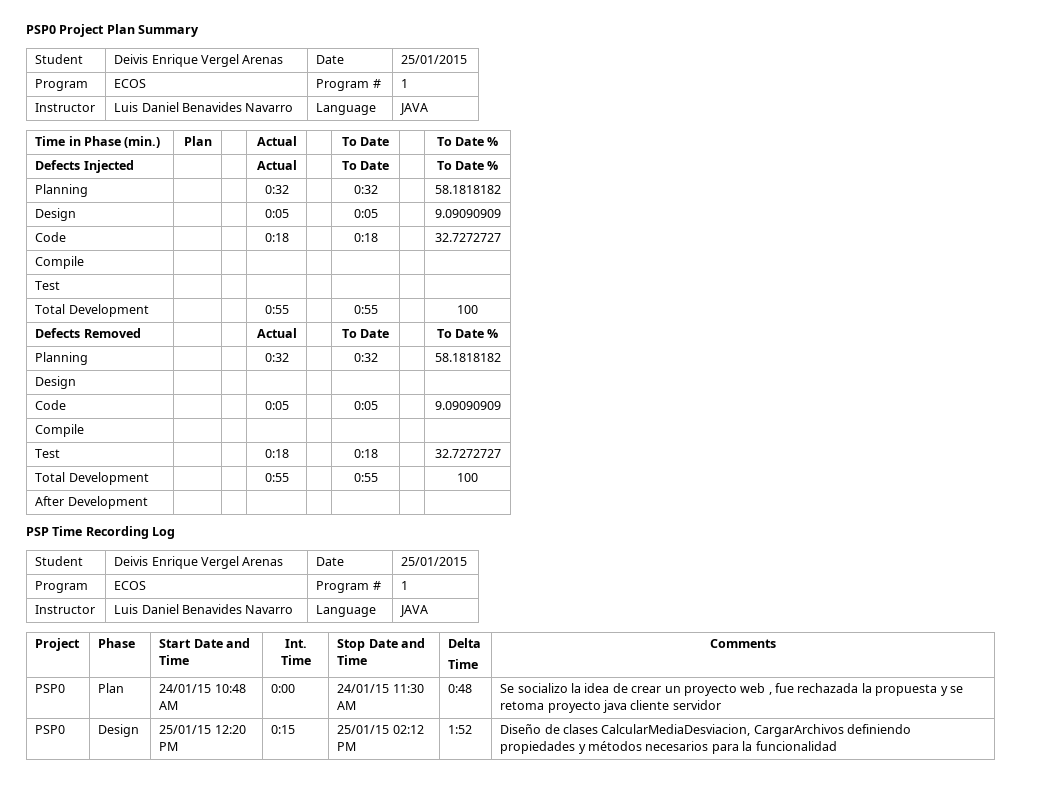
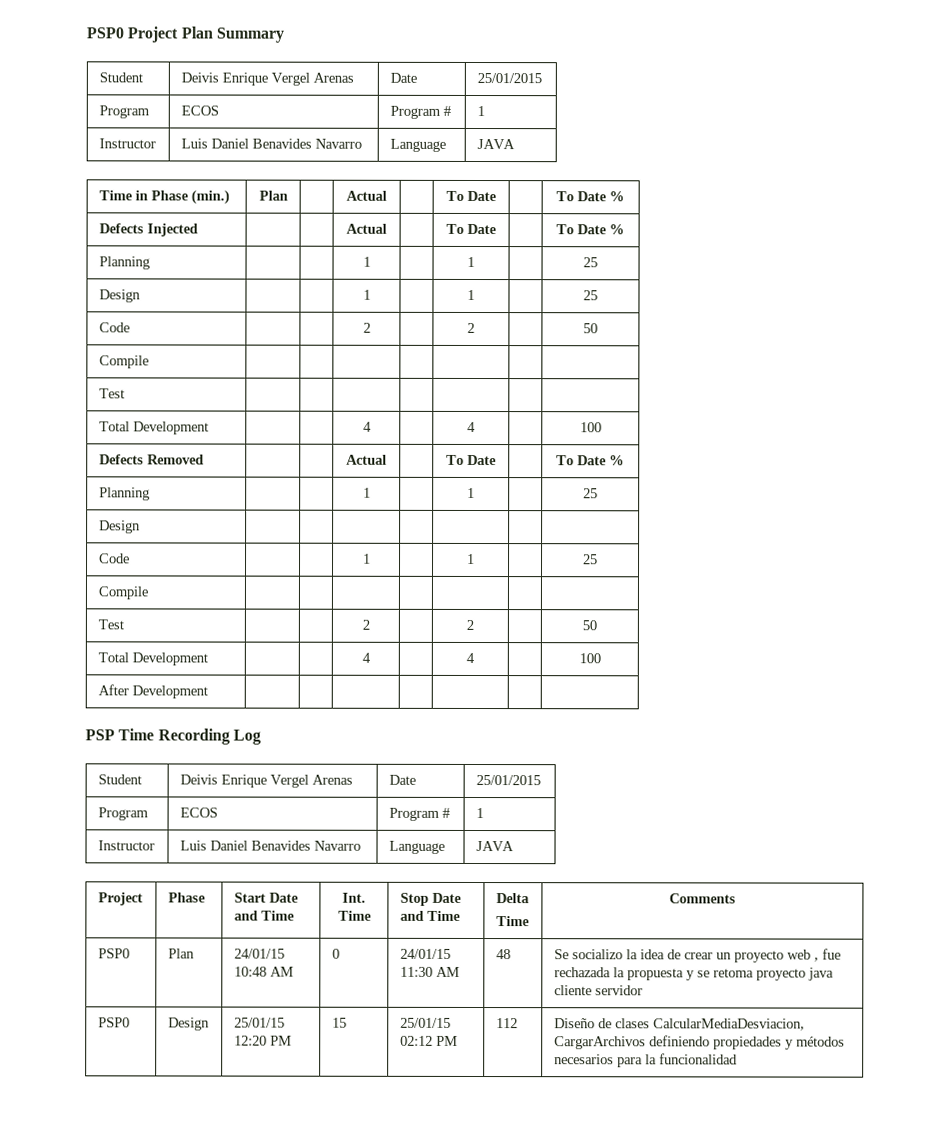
[264,185,289,194] [353,185,378,194] [434,185,501,194] [35,208,77,221] [264,209,289,218] [353,209,378,218] [434,209,501,218] [35,232,67,242] [264,233,289,242] [353,233,378,242] [434,233,501,242] 0:32 | | 0:32 | | 58.1818182 // Design | | | 0:05 | | 0:05 | | 9.09090909 // Code | | | 0:18 | | 0:18 | | 32.7272727 -> [362,256,371,267] [467,256,475,267] [583,257,598,268] [98,289,141,303] [362,289,371,300] [467,289,475,300] [583,290,598,301] [98,322,130,333] [362,322,371,333] [467,322,475,333] [583,323,598,334] 1 | | 1 | | 25 // Design | | | 1 | | 1 | | 25 // Code | | | 2 | | 2 | | 50
[264,305,289,314] [353,305,378,314] 0:55 | | 0:55 -> [362,421,372,432] [467,421,476,433] 4 | | 4
[264,353,289,362] [353,353,378,362] [434,353,501,362] 0:32 | | 0:32 | | 58.1818182 -> [362,487,371,498] [467,487,475,498] [583,488,598,499] 1 | | 1 | | 25
[264,401,289,410] [353,401,378,410] [434,401,501,410] [35,424,85,437] [35,449,61,458] [264,449,289,458] [353,449,378,458] [434,449,501,458] [35,472,149,485] [264,473,289,482] [353,473,378,482] 0:05 | | 0:05 | | 9.09090909 // Compile | | | | | | | // Test | | | 0:18 | | 0:18 | | 32.7272727 // Total Development | | | 0:55 | | 0:55 -> [362,553,371,564] [467,553,475,564] [583,554,598,565] [97,586,148,600] [97,619,124,630] [361,619,370,630] [466,619,474,630] [582,620,597,631] [97,652,208,666] [361,652,371,663] [466,652,475,663] 1 | | 1 | | 25 // Compile | | | | | | | // Test | | | 2 | | 2 | | 50 // Total Development | | | 4 | | 4
[271,684,296,693] 0:00 -> [331,948,340,959] 0
[448,684,473,693] 0:48 -> [495,949,511,960] 48
[271,725,296,734] 0:15 -> [331,1017,347,1028] 15
[448,725,473,734] 1:52 -> [495,1018,518,1029] 112

